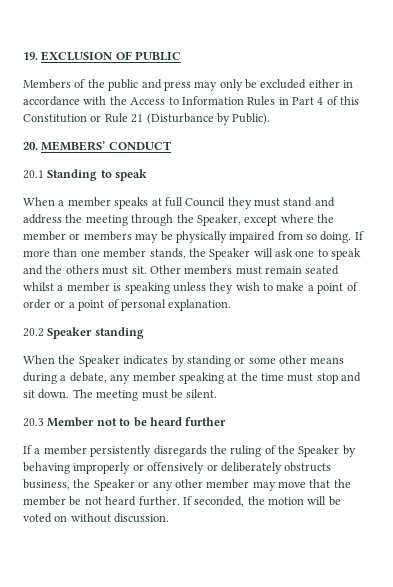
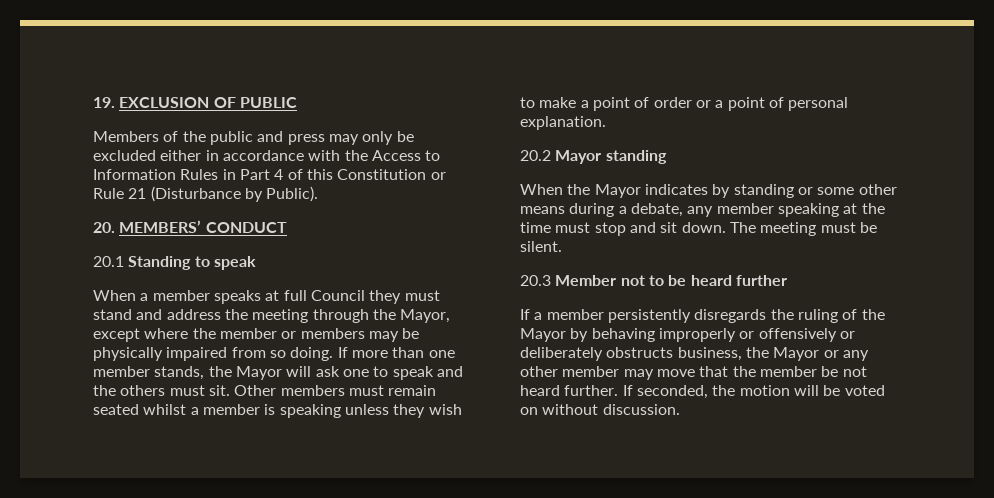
[196,214,241,226] Speaker, -> [400,309,451,323] Mayor,
[209,248,251,260] Speaker -> [235,366,282,380] Mayor
[47,327,93,339] Speaker -> [555,150,602,164] Mayor
[78,355,120,367] Speaker -> [594,184,641,198] Mayor
[298,445,340,457] Speaker -> [520,328,566,342] Mayor
[93,479,135,491] Speaker -> [773,347,820,361] Mayor

